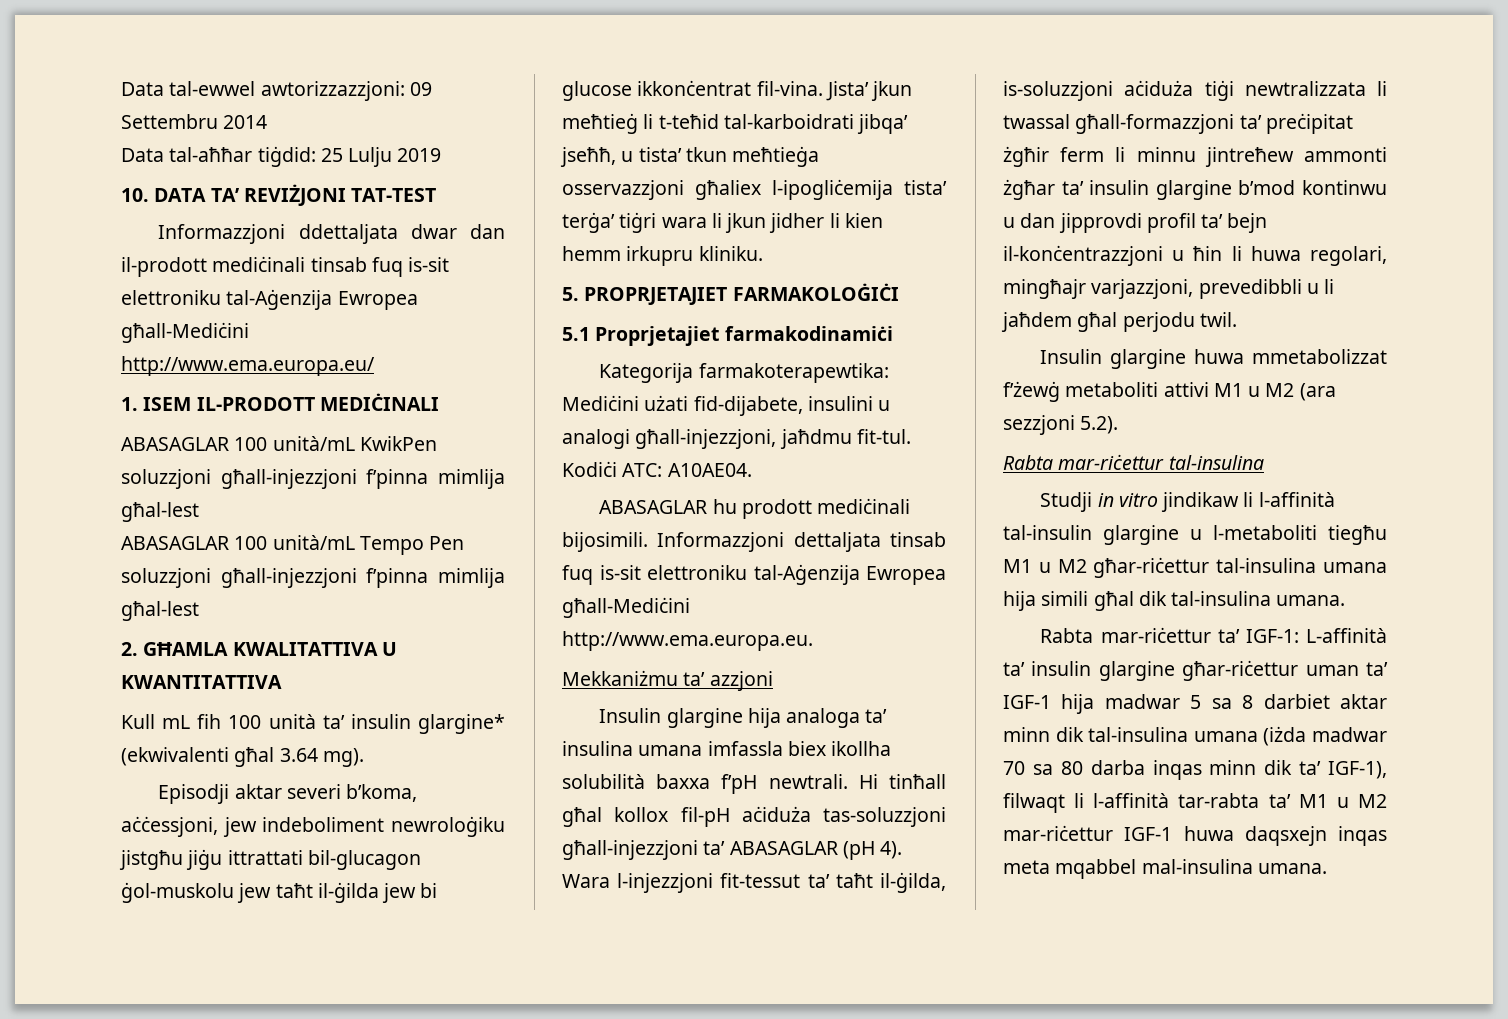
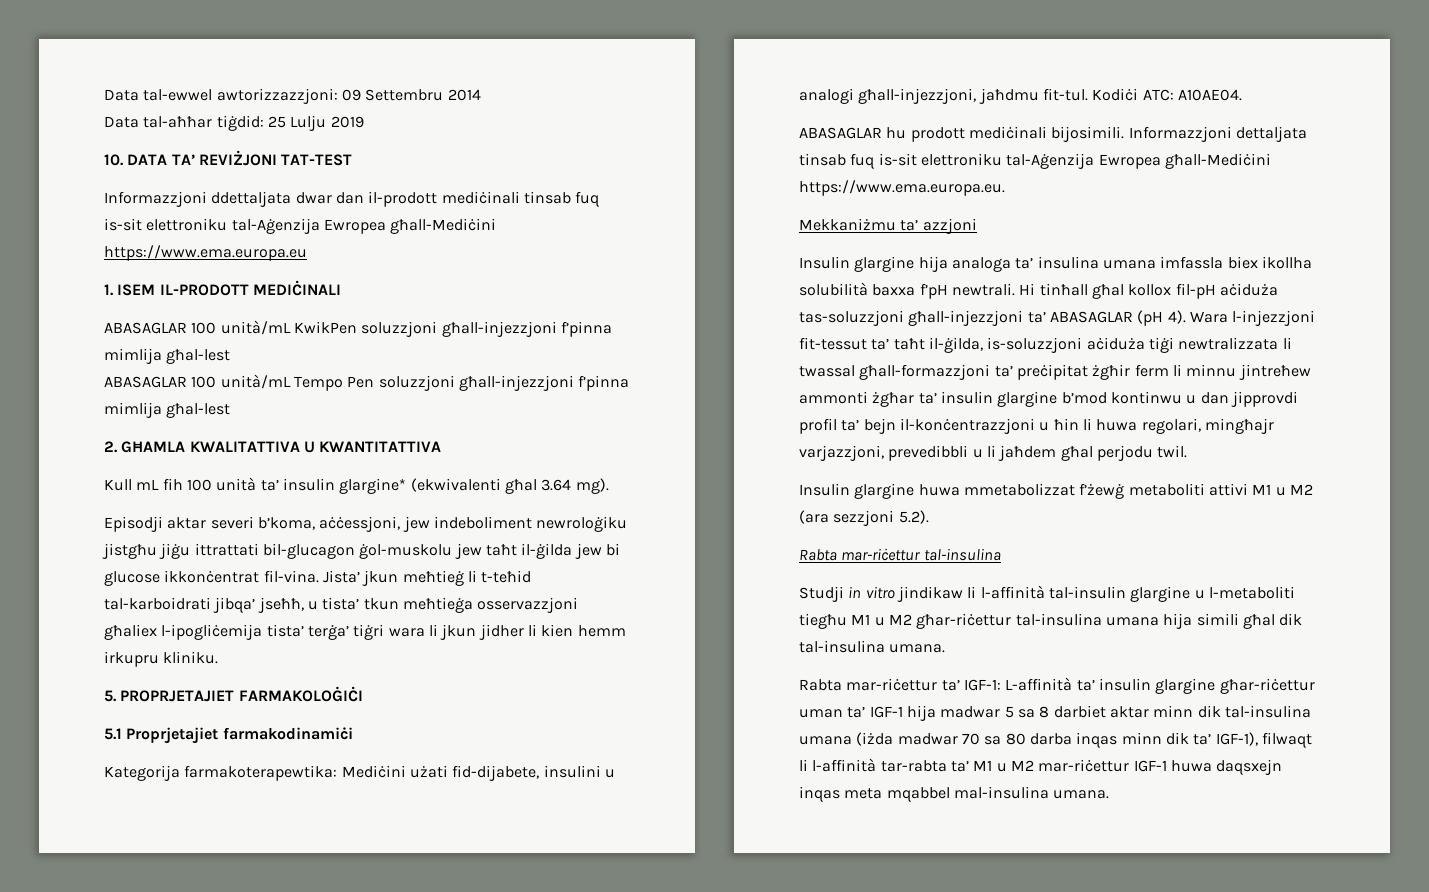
[121,356,375,376] http://www.ema.europa.eu/ -> [104,245,307,261] https://www.ema.europa.eu
[562,631,813,651] http://www.ema.europa.eu. -> [799,180,1005,196] https://www.ema.europa.eu.

